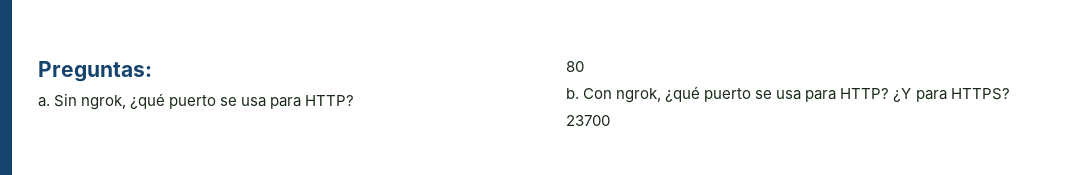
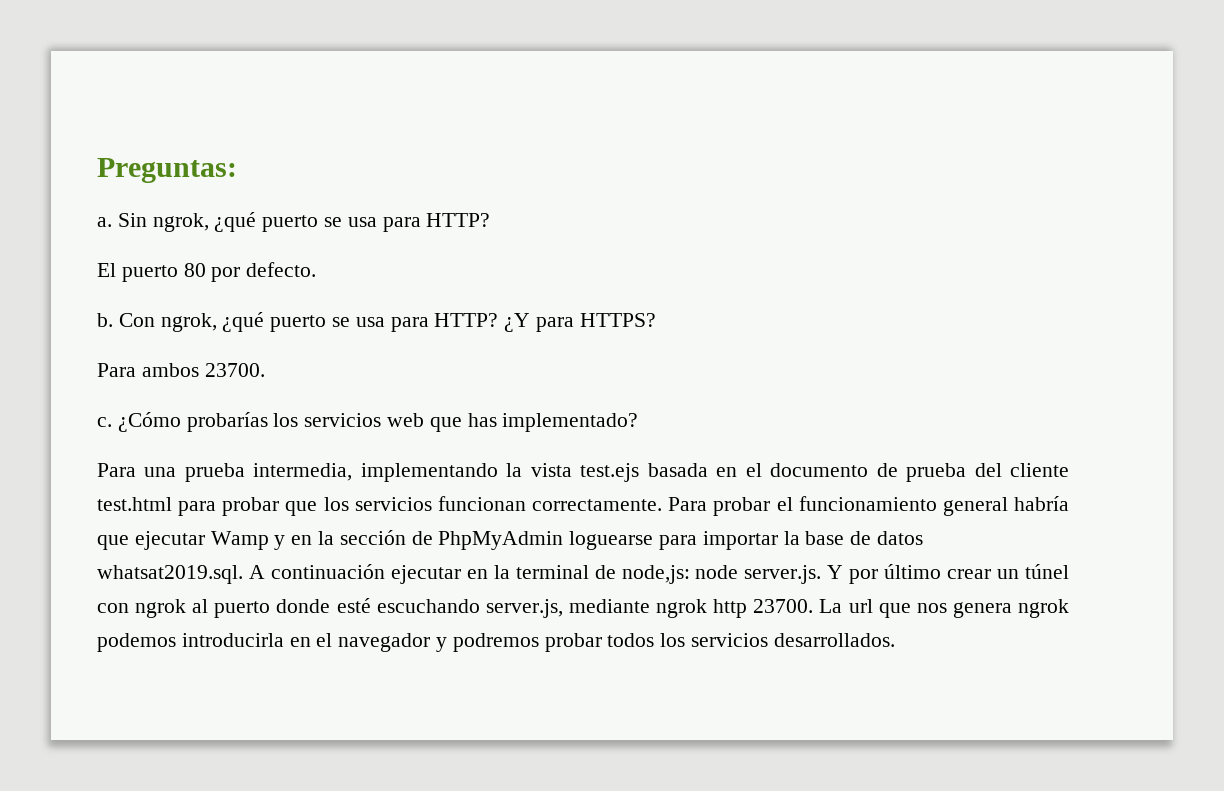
(355, 100) none -> [97,263,178,282] El puerto
(584, 66) none -> [211,262,317,282] por defecto.
[566,115,610,126] 23700 -> [97,363,265,377] [97,412,639,432] [97,463,1070,482] [97,496,1070,516] [97,530,924,550] [97,564,1069,584] [97,598,1069,618] [97,633,895,652] Para ambos 23700. // c. ¿Cómo probarías los servicios web que has implementado? // Para una prueba intermedia, implementando la vista test.ejs basada en el documento de prueba del cliente test.html para probar que los servicios funcionan correctamente. Para probar el funcionamiento general habría que ejecutar Wamp y en la sección de PhpMyAdmin loguearse para importar la base de datos whatsat2019.sql. A continuación ejecutar en la terminal de node,js: node server.js. Y por último crear un túnel con ngrok al puerto donde esté escuchando server.js, mediante ngrok http 23700. La url que nos genera ngrok podemos introducirla en el navegador y podremos probar todos los servicios desarrollados.

